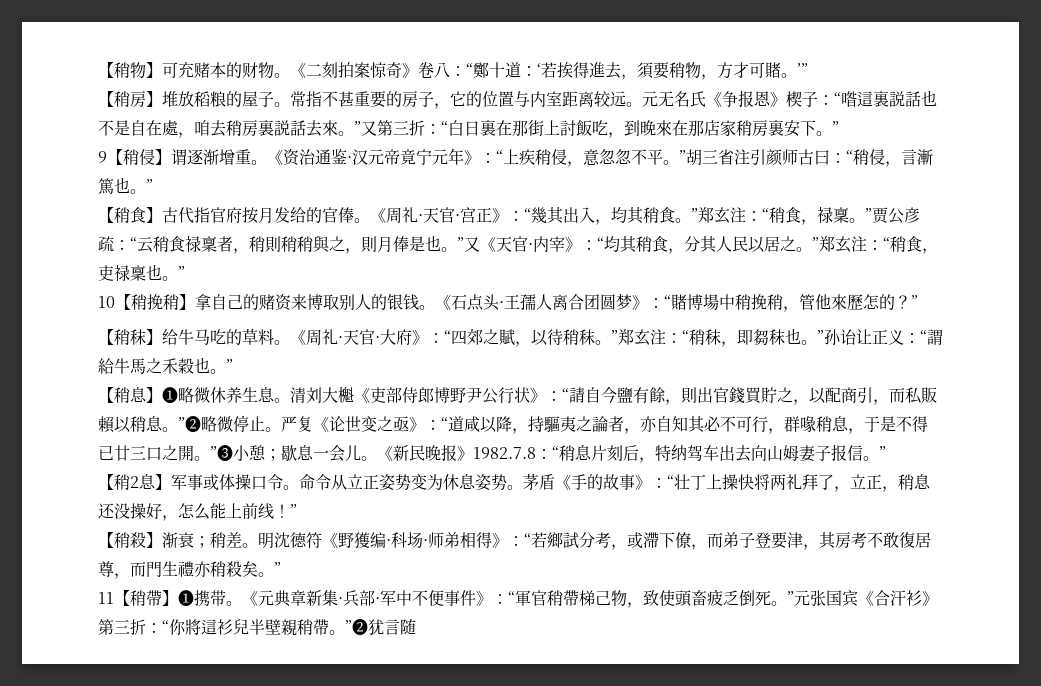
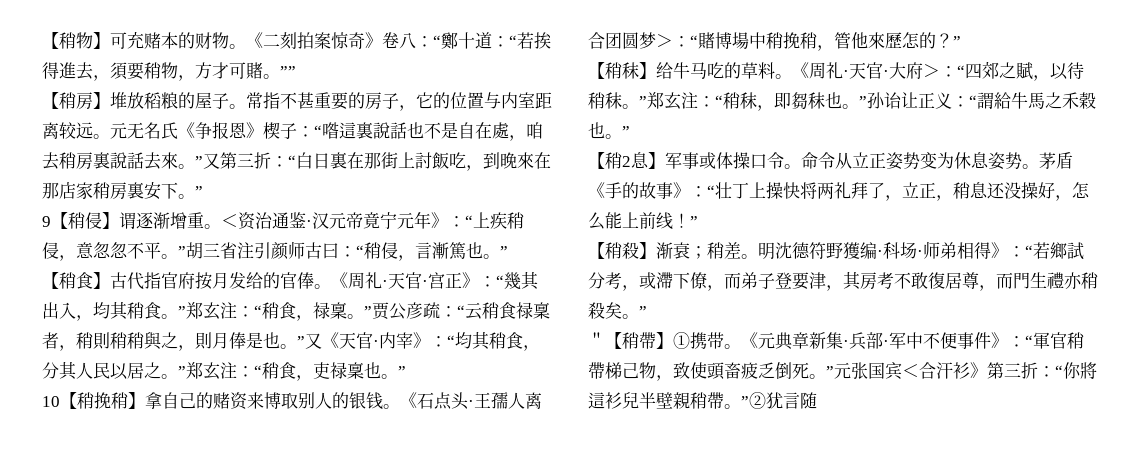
[537,63,541,76] ‘ -> [509,35,517,47] “
[797,63,808,76] ’” -> [280,66,296,77] ””
[889,91,905,107] 説 -> [373,122,390,139] 說
[274,120,290,136] 説 -> [110,152,127,169] 說
[267,150,283,165] 《 -> [221,214,238,227] ＜
[632,295,648,310] 》 -> [656,34,673,47] ＞
[412,330,428,345] 》 -> [923,64,940,77] ＞
[98,386,937,405] [98,415,928,434] [98,444,886,463] // 【稍息】❶略微休养生息。清刘大櫆《吏部侍郎博野尹公行状》：“請自今鹽有餘，則出官錢買貯之，以配商引，而私販賴以稍息。”❷略微停止。严复《论世变之亟》：“道咸以降，持驅夷之論者，亦自知其必不可行，群喙稍息，于是不得已廿三口之開。”❸小憩；歇息一会儿。《新民晚报》1982.7.8：“稍息片刻后，特纳驾车出去向山姆妻子报信。” -> (630, 131) none
[322,533,338,548] 《 -> (826, 250) none
[98,592,114,604] 11 -> [588,332,605,347] ＂
[178,590,194,606] ❶ -> [673,332,690,349] ①
[858,591,874,606] 《 -> [902,364,919,377] ＜
[345,619,368,635] ”❷ -> [741,392,766,409] ”②

